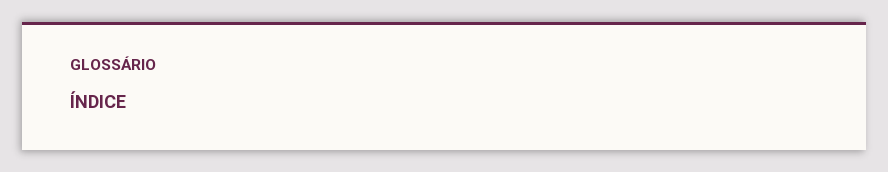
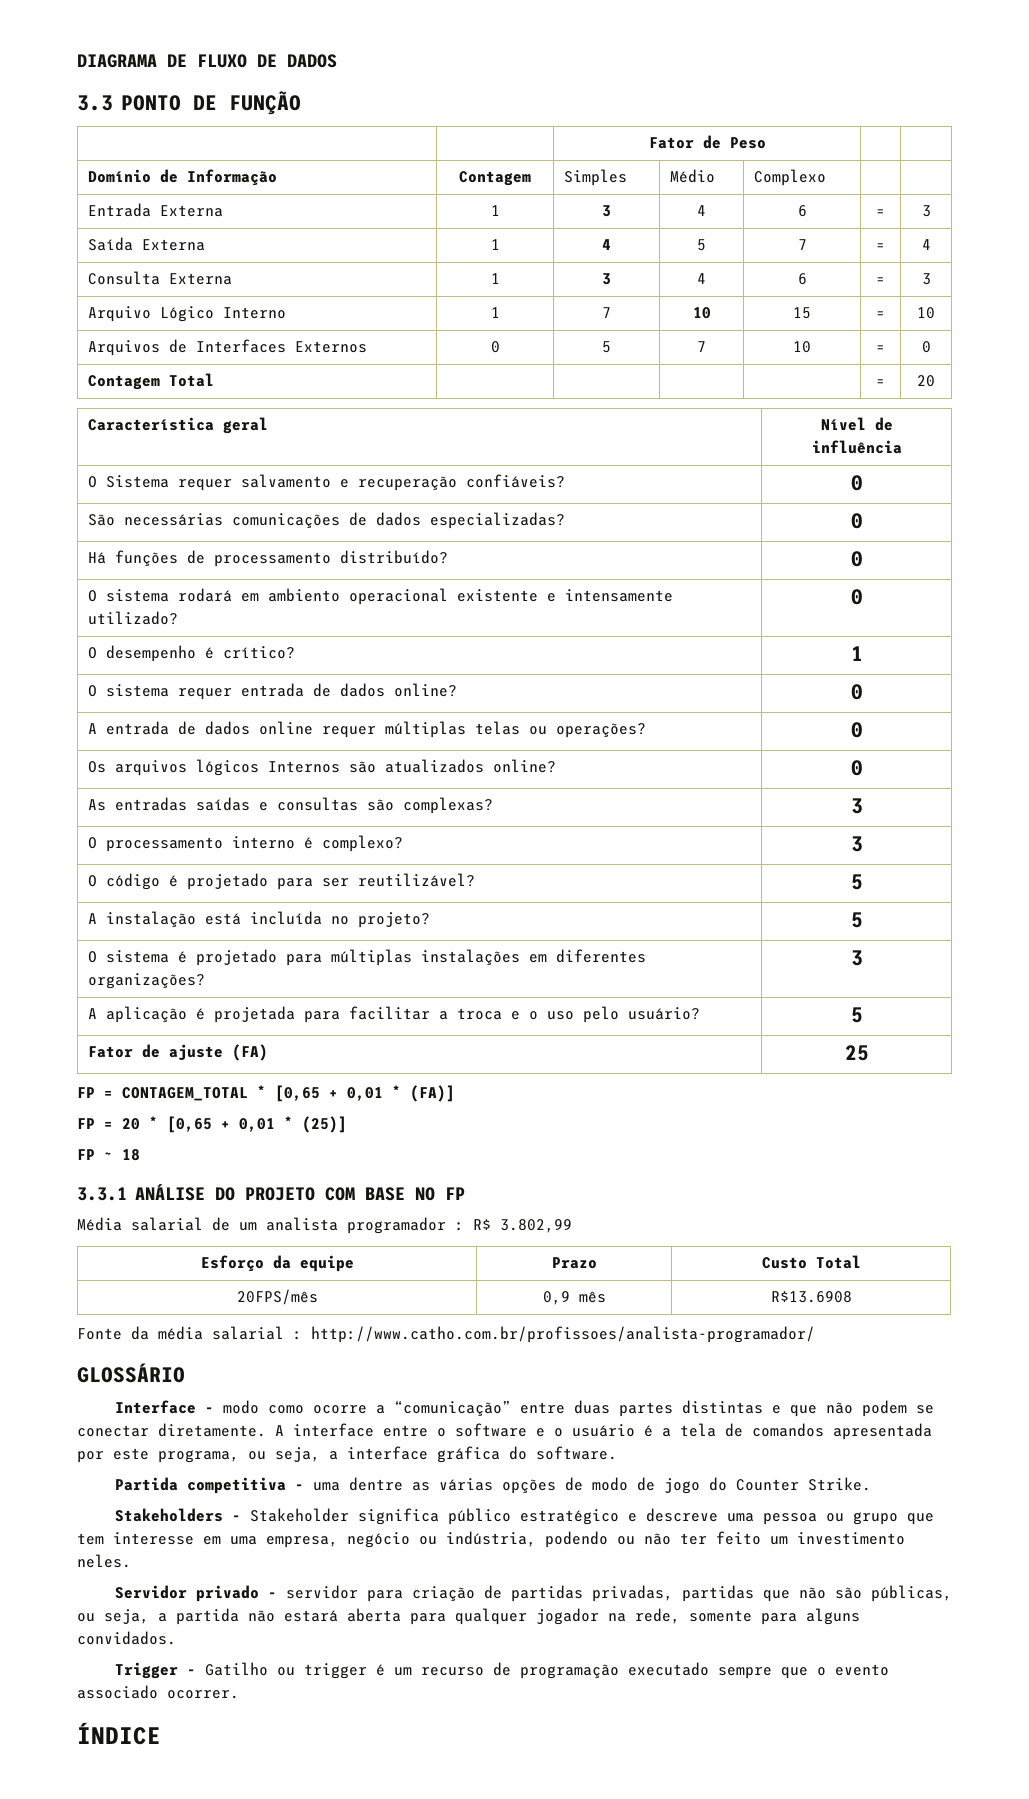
[70,56,156,70] GLOSSÁRIO -> [77,54,337,68] [77,91,301,115] [648,135,766,149] [88,169,278,186] [459,171,531,186] [564,169,628,186] [670,169,716,183] [754,169,827,186] [88,203,224,217] [490,205,500,216] [602,205,611,217] [697,205,706,216] [797,205,807,217] [876,209,885,216] [921,205,931,217] [88,237,206,251] [490,239,500,250] [602,239,611,250] [697,239,706,251] [797,239,807,250] [876,243,885,250] [921,239,931,250] [88,271,233,285] [490,273,500,284] [602,273,611,285] [697,273,706,284] [797,273,807,285] [876,277,885,284] [921,273,931,285] [88,306,287,322] [490,307,500,318] [602,307,611,318] [692,307,711,319] [793,307,811,319] [876,311,885,318] [917,307,935,319] [88,339,368,356] [490,341,500,353] [602,341,611,353] [697,341,706,352] [793,341,811,353] [876,345,885,352] [921,341,931,353] [88,373,215,390] [876,379,885,386] [917,375,935,387] [88,417,269,434] [820,417,893,431] [811,440,902,454] [88,474,566,491] [850,475,863,491] [88,512,566,529] [850,513,863,529] [88,550,449,567] [850,551,863,567] [88,588,674,605] [88,611,179,625] [850,589,863,605] [88,645,296,662] [850,646,863,661] [88,683,458,700] [850,684,863,700] [88,721,647,738] [850,722,863,738] [88,759,557,776] [850,760,863,776] [88,797,494,814] [850,798,863,814] [88,835,404,852] [850,836,863,852] [88,873,476,890] [850,874,863,890] [88,911,431,928] [850,912,863,928] [88,949,647,966] [88,973,206,989] [850,950,863,966] [88,1006,701,1023] [850,1007,863,1023] [88,1044,269,1061] [844,1045,869,1061] [77,1085,455,1102] [77,1116,347,1133] [77,1149,140,1161] [77,1184,465,1201] [77,1217,572,1234] [200,1255,354,1272] [551,1257,597,1269] [761,1255,861,1269] [236,1289,318,1305] [542,1291,606,1305] [770,1291,852,1303] [77,1326,815,1343] [77,1363,185,1383] [114,1400,934,1417] [77,1423,932,1440] [77,1446,617,1463] [114,1477,871,1494] [114,1508,934,1525] [77,1531,905,1548] [77,1554,131,1568] [114,1585,952,1602] [77,1608,860,1625] [77,1631,176,1645] [114,1662,889,1679] [77,1685,239,1699] DIAGRAMA DE FLUXO DE DADOS // 3.3 PONTO DE FUNÇÃO // | | Fator de Peso | | // Domínio de Informação | Contagem | Simples | Médio | Complexo | | // Entrada Externa | 1 | 3 | 4 | 6 | = | 3 // Saída Externa | 1 | 4 | 5 | 7 | = | 4 // Consulta Externa | 1 | 3 | 4 | 6 | = | 3 // Arquivo Lógico Interno | 1 | 7 | 10 | 15 | = | 10 // Arquivos de Interfaces Externos | 0 | 5 | 7 | 10 | = | 0 // Contagem Total | | | | | = | 20 // Característica geral | Nível de influência // O Sistema requer salvamento e recuperação confiáveis? | 0 // São necessárias comunicações de dados especializadas? | 0 // Há funções de processamento distribuído? | 0 // O sistema rodará em ambiento operacional existente e intensamente utilizado? | 0 // O desempenho é crítico? | 1 // O sistema requer entrada de dados online? | 0 // A entrada de dados online requer múltiplas telas ou operações? | 0 // Os arquivos lógicos Internos são atualizados online? | 0 // As entradas saídas e consultas são complexas? | 3 // O processamento interno é complexo? | 3 // O código é projetado para ser reutilizável? | 5 // A instalação está incluída no projeto? | 5 // O sistema é projetado para múltiplas instalações em diferentes organizações? | 3 // A aplicação é projetada para facilitar a troca e o uso pelo usuário? | 5 // Fator de ajuste (FA) | 25 // FP = CONTAGEM_TOTAL * [0,65 + 0,01 * (FA)] // FP = 20 * [0,65 + 0,01 * (25)] // FP ~ 18 // 3.3.1 ANÁLISE DO PROJETO COM BASE NO FP // Média salarial de um analista programador : R$ 3.802,99 // Esforço da equipe | Prazo | Custo Total // 20FPS/mês | 0,9 mês | R$13.6908 // Fonte da média salarial : http://www.catho.com.br/profissoes/analista-programador/ // GLOSSÁRIO // Interface - modo como ocorre a “comunicação” entre duas partes distintas e que não podem se conectar diretamente. A interface entre o software e o usuário é a tela de comandos apresentada por este programa, ou seja, a interface gráfica do software. // Partida competitiva - uma dentre as várias opções de modo de jogo do Counter Strike. // Stakeholders - Stakeholder significa público estratégico e descreve uma pessoa ou grupo que tem interesse em uma empresa, negócio ou indústria, podendo ou não ter feito um investimento neles. // Servidor privado - servidor para criação de partidas privadas, partidas que não são públicas, ou seja, a partida não estará aberta para qualquer jogador na rede, somente para alguns convidados. // Trigger - Gatilho ou trigger é um recurso de programação executado sempre que o evento associado ocorrer.

